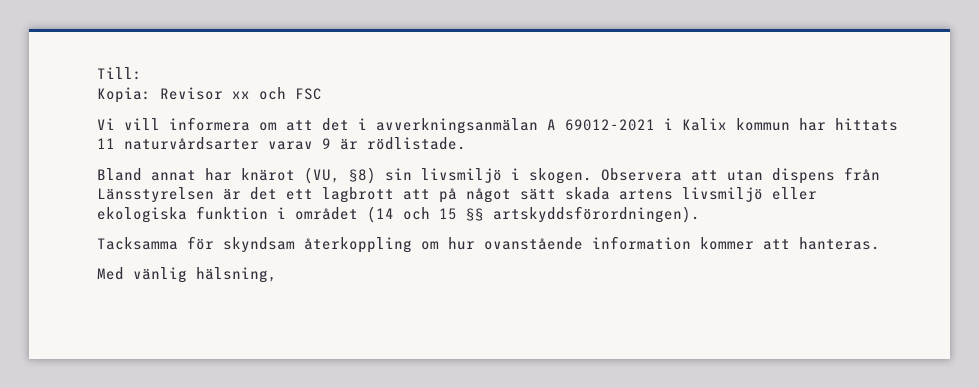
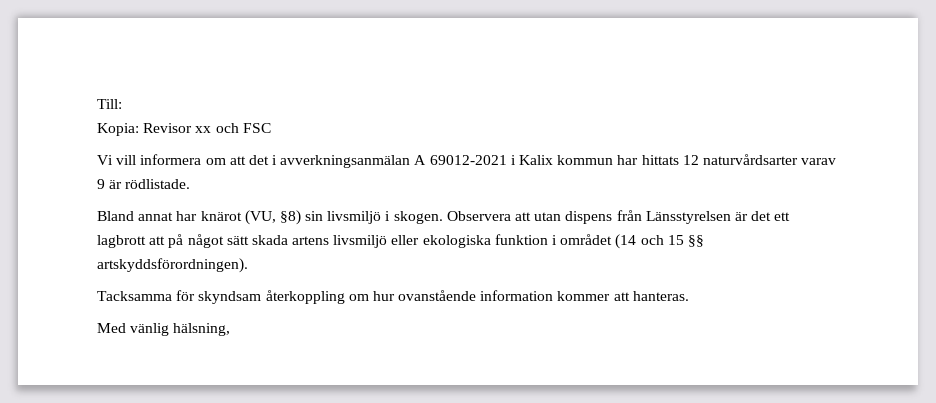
[97,138,115,149] 11 -> [682,155,699,165] 12

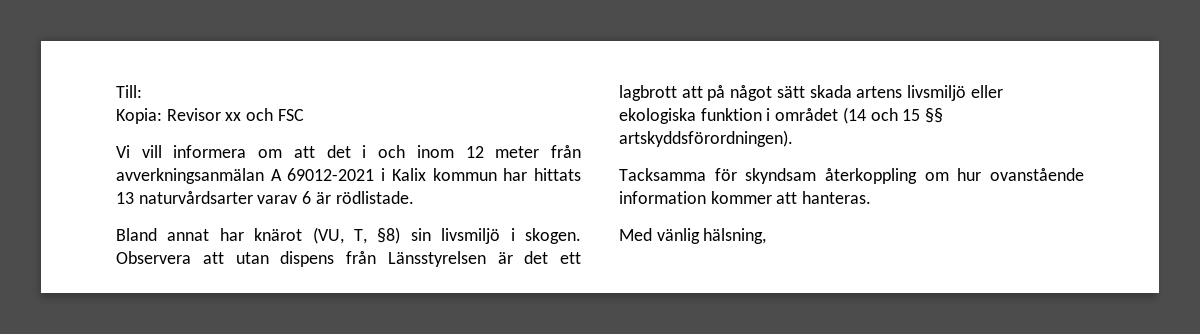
(278, 160) none -> [378,145,581,158] och inom 12 meter från
[682,155,699,165] 12 -> [116,192,134,204] 13
[97,179,105,189] 9 -> [302,191,312,204] 6
(276, 217) none -> [354,229,367,244] T,

